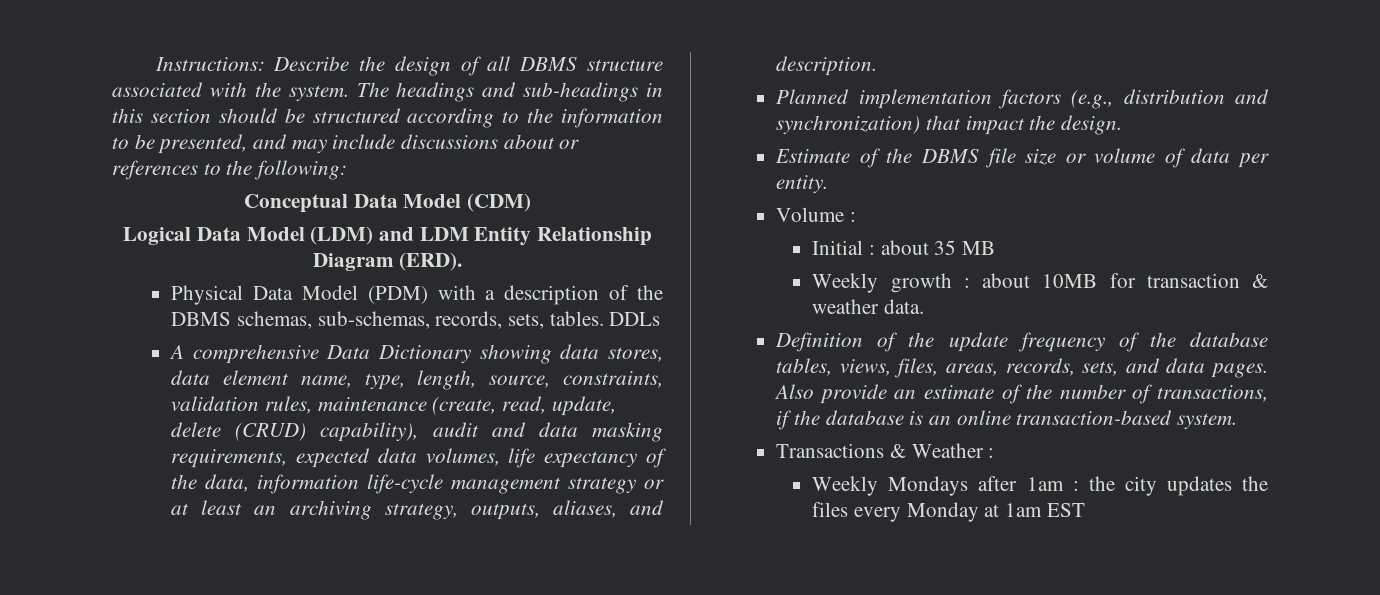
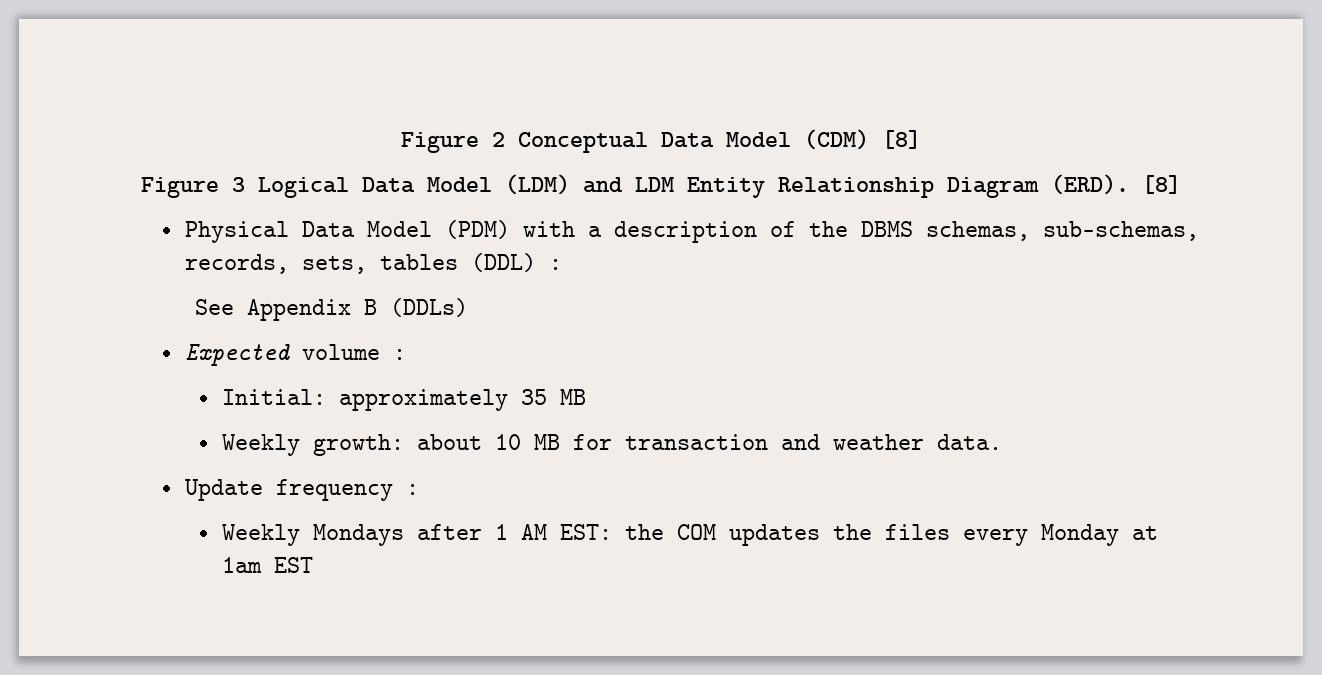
[154,56,663,76] [112,82,663,102] [112,108,663,128] [112,134,580,154] [112,160,348,180] Instructions: Describe the design of all DBMS structure associated with the system. The headings and sub-headings in this section should be structured according to the information to be presented, and may include discussions about or references to the following: // -> [401,132,505,153] Figure 2
(532, 202) // -> [882,130,921,149] [141,177,245,198] [8] // Figure 3
(463, 261) none -> [1142,175,1181,194] [8]
[549,311,661,326] [169,344,664,364] [171,370,663,390] [171,396,616,416] [171,422,664,442] [171,448,666,468] [171,474,664,494] [171,500,664,520] [776,56,878,76] [776,89,1269,109] [776,115,1122,135] [775,148,1269,168] [776,175,829,194] [776,207,856,222] [812,240,929,255] tables. DDLs // A comprehensive Data Dictionary showing data stores, data element name, type, length, source, constraints, validation rules, maintenance (create, read, update, delete (CRUD) capability), audit and data masking requirements, expected data volumes, life expectancy of the data, information life-cycle management strategy or at least an archiving strategy, outputs, aliases, and description. // Planned implementation factors (e.g., distribution and synchronization) that impact the design. // Estimate of the DBMS file size or volume of data per entity. // Volume : // Initial : about -> [380,253,563,272] [195,298,469,321] [185,344,407,366] [222,389,509,411] tables (DDL) : // See Appendix B (DDLs) // Expected volume : // Initial: approximately
[890,273,1098,293] growth : about 10MB -> [313,434,561,456] growth: about 10 MB
[1252,274,1268,288] & -> [781,434,821,450] and
[775,332,1268,352] [776,358,1268,378] [774,384,1268,404] [776,410,1237,430] [776,443,984,458] Definition of the update frequency of the database tables, views, files, areas, records, sets, and data pages. Also provide an estimate of the number of transactions, if the database is an online transaction-based system. // Transactions & Weather -> [185,479,394,501] Update frequency
[1026,476,1157,496] 1am : the city -> [495,524,717,540] 1 AM EST: the COM

